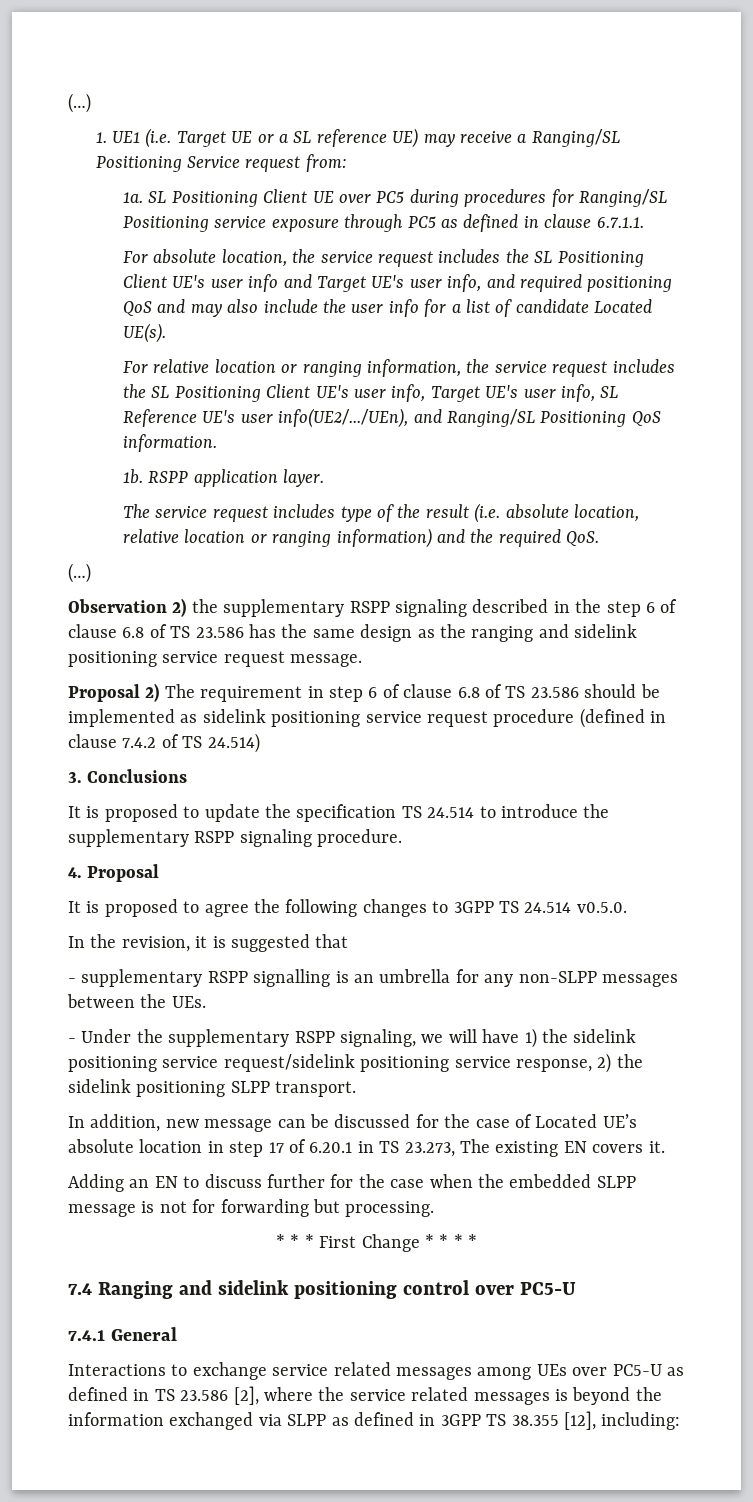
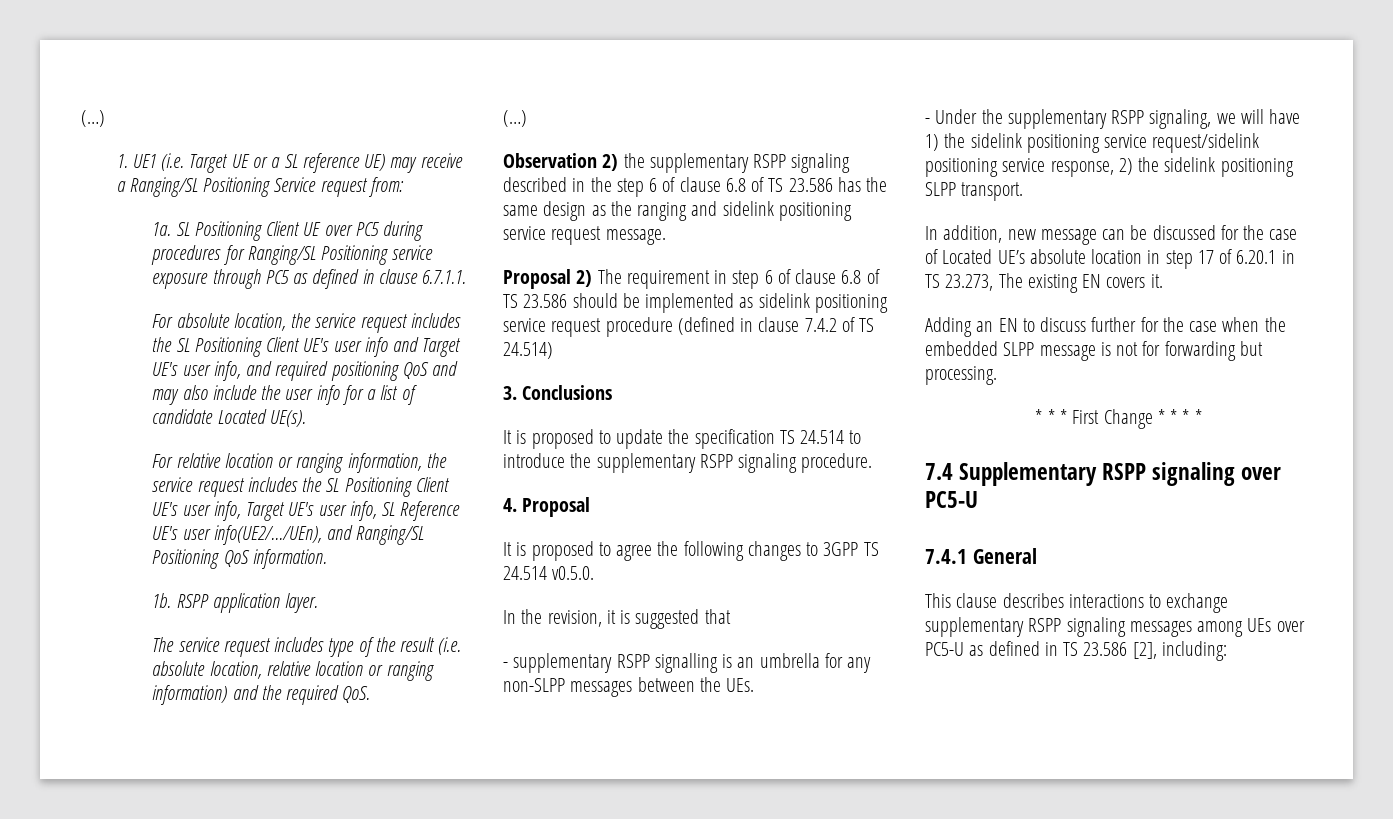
[97,1280,469,1299] Ranging and sidelink positioning control -> [959,462,1236,486] Supplementary RSPP signaling
[68,1362,391,1380] Interactions to exchange service related -> [925,593,1229,613] [925,617,1126,637] This clause describes interactions to exchange supplementary RSPP signaling
[264,1387,662,1405] [68,1411,596,1430] where the service related messages is beyond the information exchanged via SLPP as defined in 3GPP TS 38.355 [12], -> (1157, 650) none

